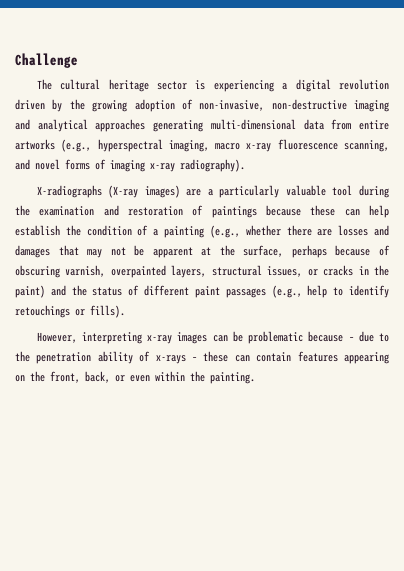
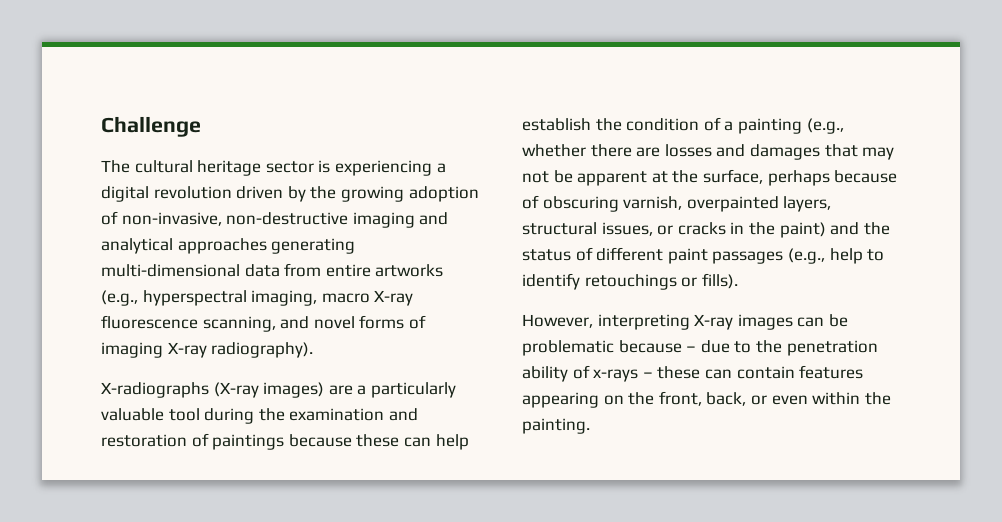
[246,143,272,152] x-ray -> [374,290,414,306] X-ray
[150,163,175,172] x-ray -> [167,342,207,358] X-ray
[147,335,173,344] x-ray -> [694,314,734,330] X-ray

